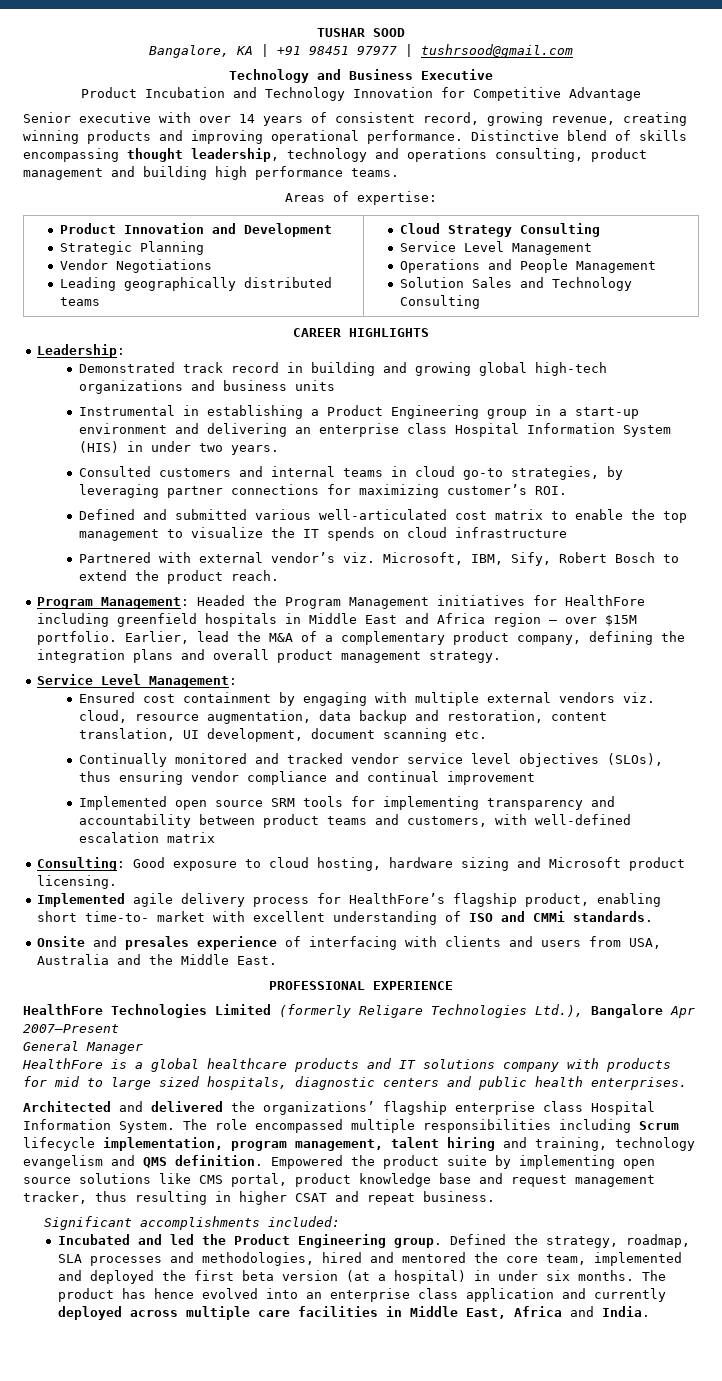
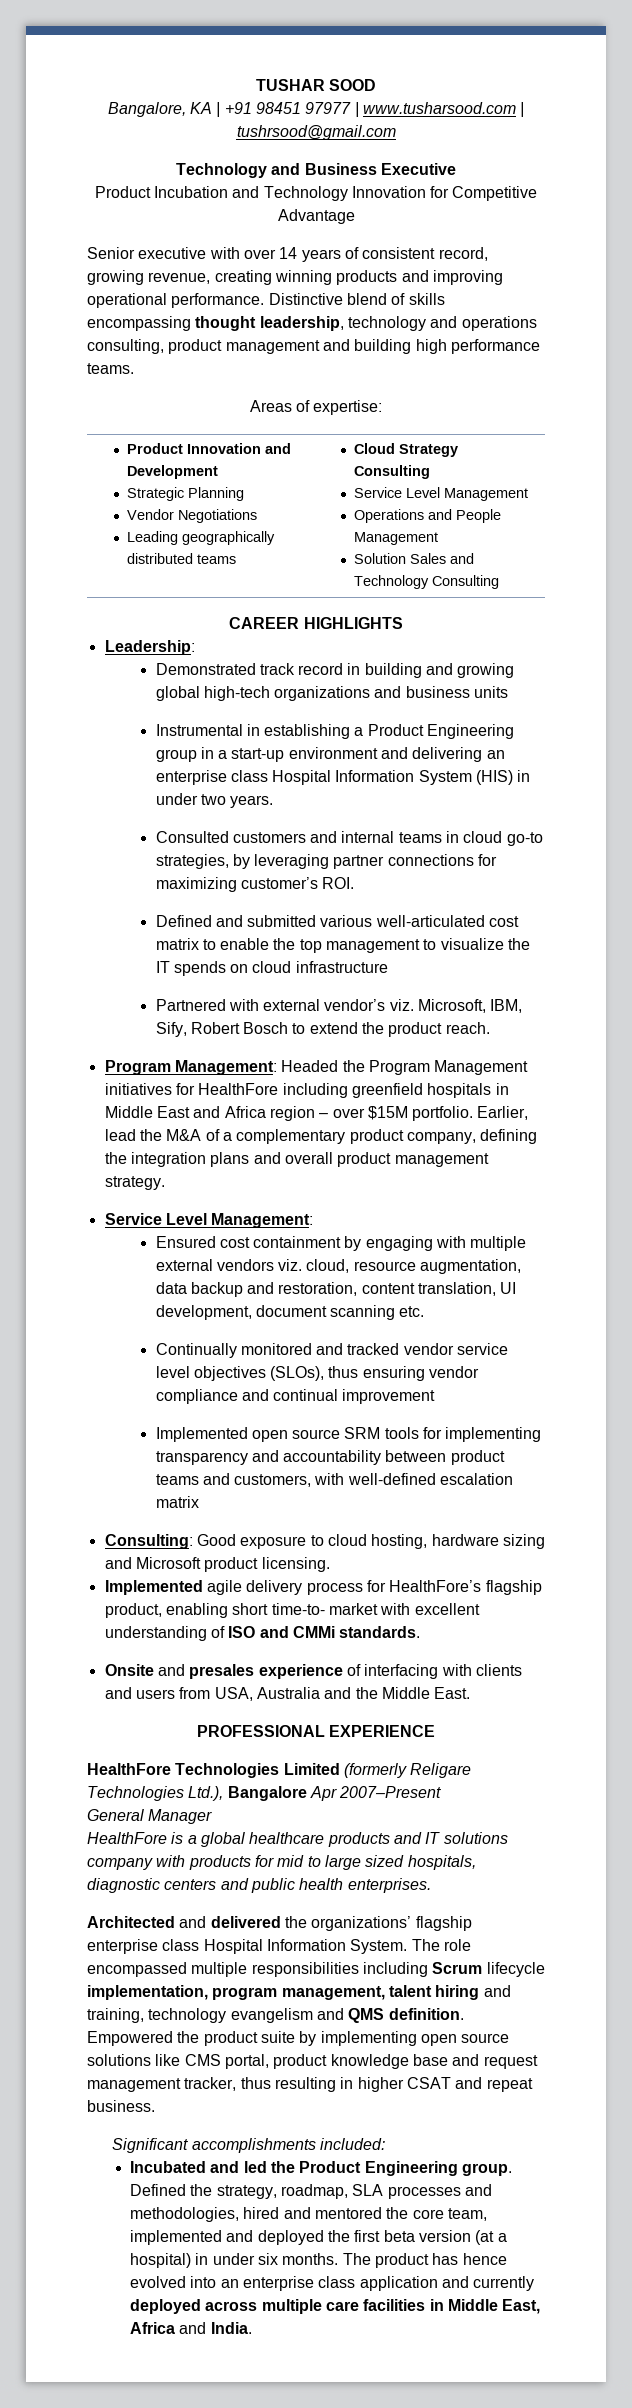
(413, 50) none -> [362,102,525,117] www.tusharsood.com |

